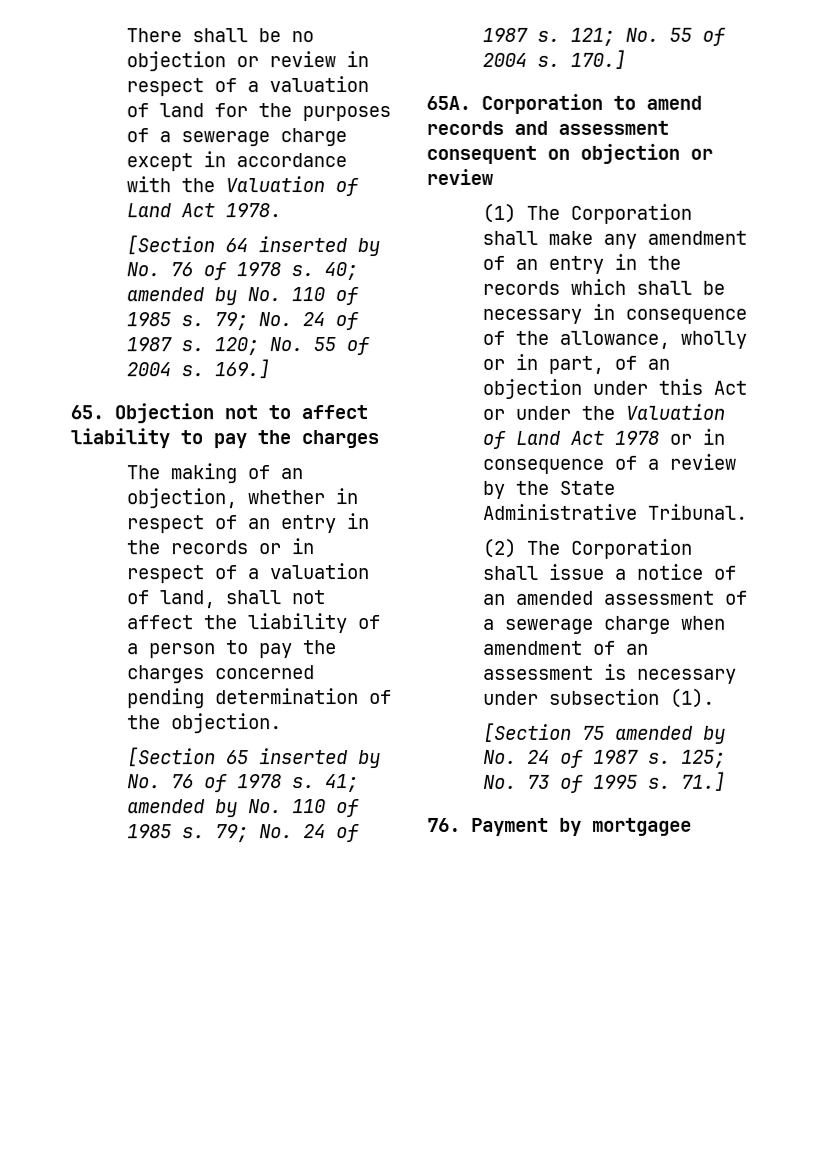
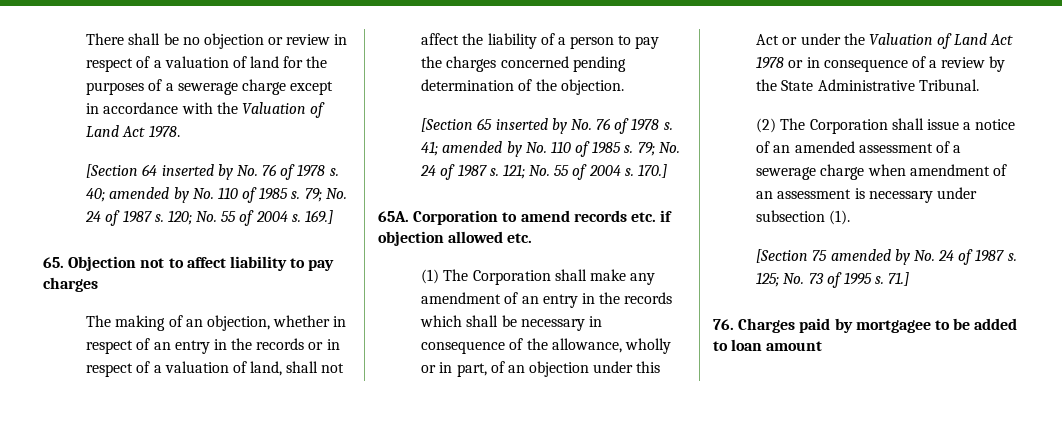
[257,430,291,445] the -> (335, 265) none
[514,120,669,135] [426,143,713,164] [426,168,494,185] and assessment consequent on objection or review -> [630,210,673,222] [378,231,533,246] etc. if objection allowed etc.
[471,817,692,836] Payment by mortgagee -> [738,318,1018,333] [713,339,823,351] Charges paid by mortgagee to be added to loan amount

